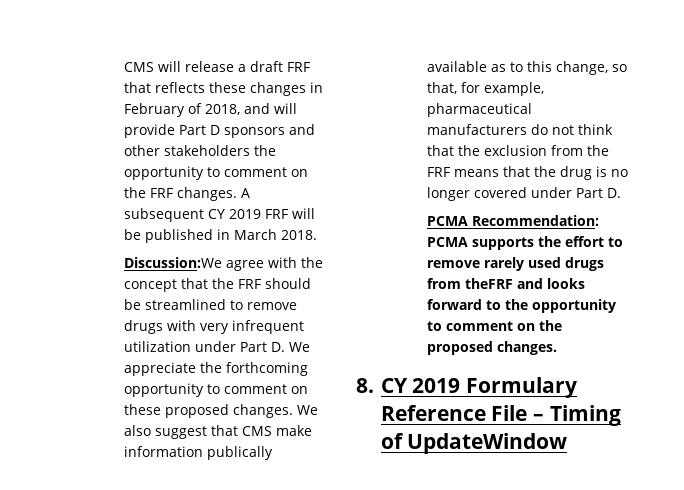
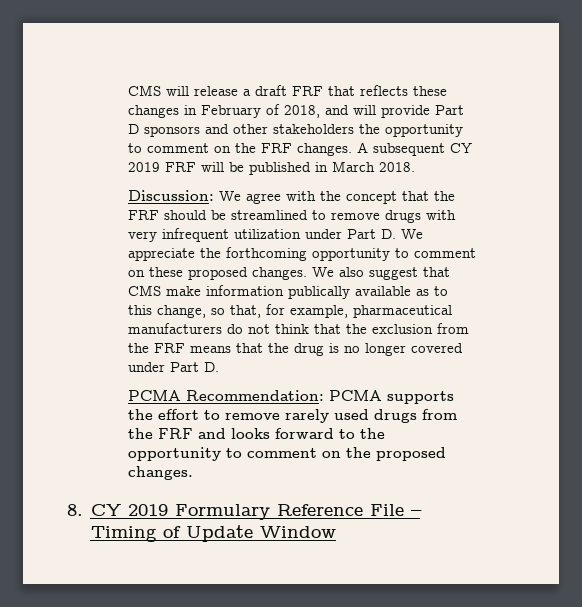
[123,257,222,268] Discussion:We -> [128,190,242,201] Discussion: We
[464,278,513,289] theFRF -> [128,428,194,439] the FRF
[407,433,568,454] UpdateWindow -> [185,525,336,542] Update Window

